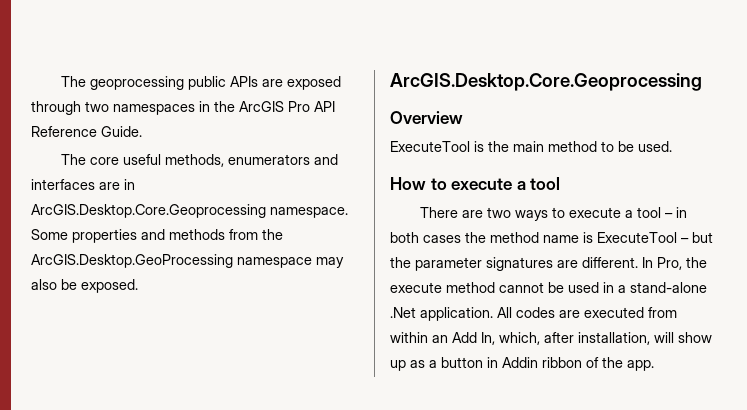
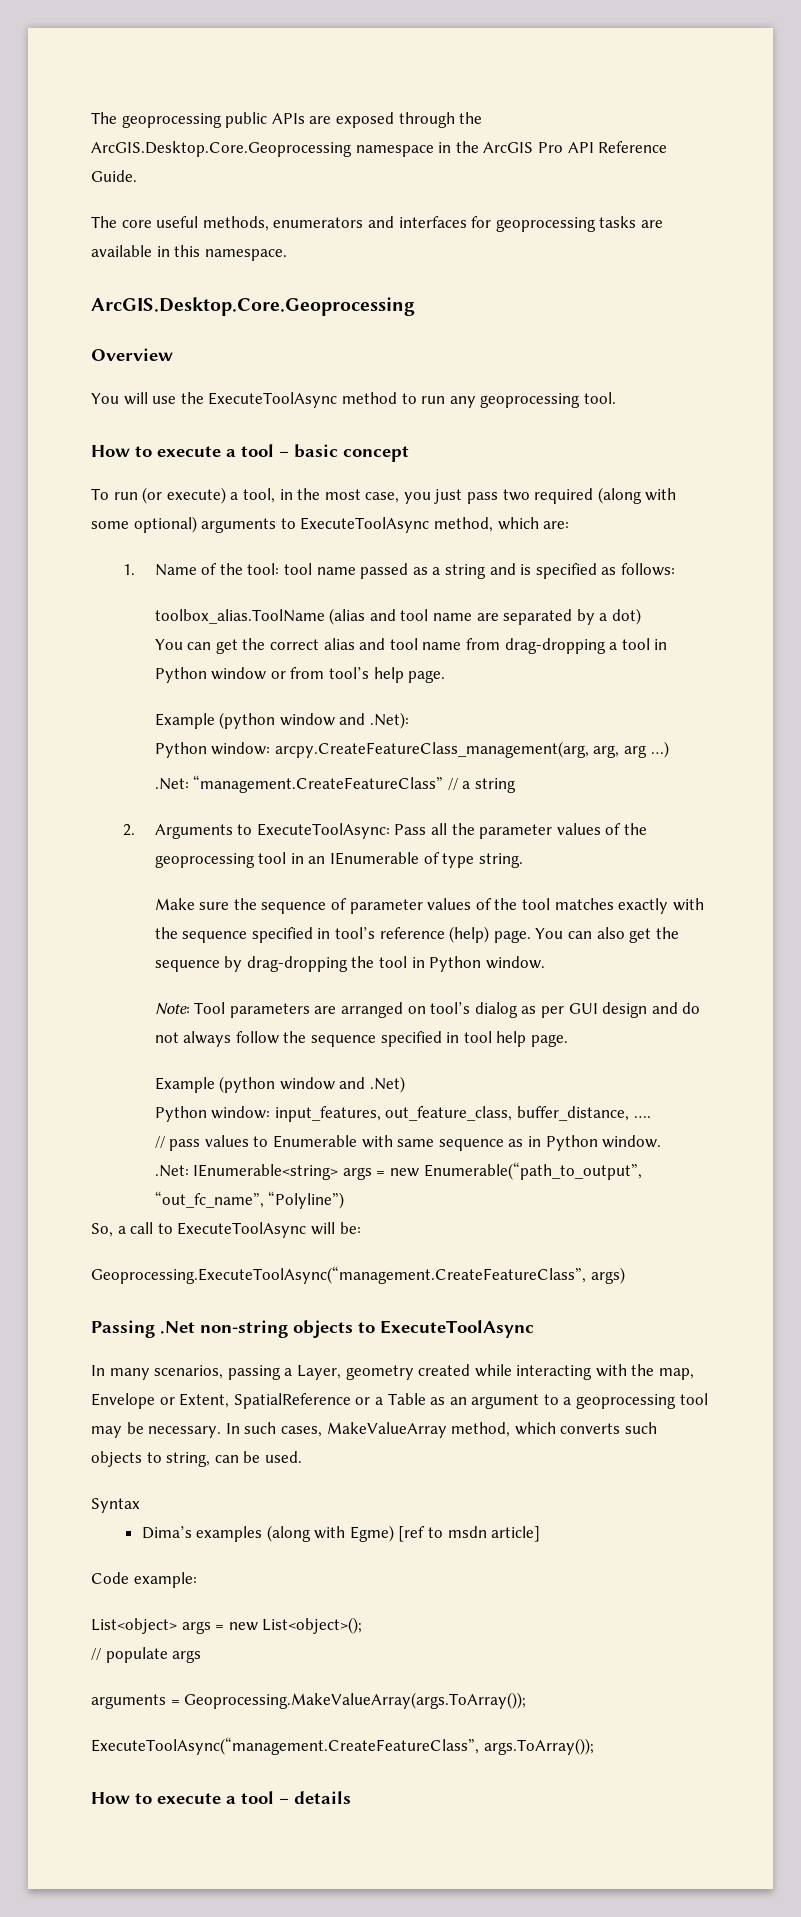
[85,101,195,115] two namespaces -> [459,112,483,124] [91,141,434,157] the ArcGIS.Desktop.Core.Geoprocessing namespace
[99,179,135,190] [31,204,348,218] [31,229,283,243] [31,254,344,268] [31,279,138,293] [390,73,702,91] [390,111,463,124] [390,141,672,152] [390,177,561,190] [419,207,687,221] [390,232,713,243] [390,257,707,271] [390,282,707,293] [390,307,677,321] [390,332,712,345] [390,357,654,371] are in ArcGIS.Desktop.Core.Geoprocessing namespace. Some properties and methods from the ArcGIS.Desktop.GeoProcessing namespace may also be exposed. // ArcGIS.Desktop.Core.Geoprocessing // Overview // ExecuteTool is the main method to be used. // How to execute a tool // There are two ways to execute a tool – in both cases the method name is ExecuteTool – but the parameter signatures are different. In Pro, the execute method cannot be used in a stand-alone .Net application. All codes are executed from within an Add In, which, after installation, will show up as a button in Addin ribbon of the app. -> [471,216,663,232] [91,245,287,261] [91,297,415,316] [91,348,173,361] [91,392,616,408] [91,444,409,462] [91,487,677,504] [91,516,570,533] [122,563,675,579] [154,608,641,625] [154,638,668,654] [154,667,446,683] [154,712,409,729] [154,741,669,758] [154,775,516,793] [122,823,647,839] [154,852,523,868] [154,898,704,914] [154,926,679,943] [154,956,545,972] [154,1002,701,1018] [154,1031,568,1047] [154,1076,405,1093] [154,1106,651,1122] [154,1135,662,1151] [154,1162,642,1180] [154,1191,345,1209] [91,1222,361,1238] [91,1266,625,1284] [91,1320,534,1338] [91,1364,695,1380] [91,1393,708,1409] [91,1422,657,1438] [91,1451,302,1467] [91,1498,140,1513] [141,1525,541,1542] [91,1572,197,1588] [91,1617,363,1634] [91,1647,202,1663] [91,1692,527,1709] [91,1737,594,1755] [91,1791,351,1804] for geoprocessing tasks are available in this namespace. // ArcGIS.Desktop.Core.Geoprocessing // Overview // You will use the ExecuteToolAsync method to run any geoprocessing tool. // How to execute a tool – basic concept // To run (or execute) a tool, in the most case, you just pass two required (along with some optional) arguments to ExecuteToolAsync method, which are: // 1. Name of the tool: tool name passed as a string and is specified as follows: // toolbox_alias.ToolName (alias and tool name are separated by a dot) // You can get the correct alias and tool name from drag-dropping a tool in Python window or from tool’s help page. // Example (python window and .Net): // Python window: arcpy.CreateFeatureClass_management(arg, arg, arg …) // .Net: “management.CreateFeatureClass” // a string // 2. Arguments to ExecuteToolAsync: Pass all the parameter values of the geoprocessing tool in an IEnumerable of type string. // Make sure the sequence of parameter values of the tool matches exactly with the sequence specified in tool’s reference (help) page. You can also get the sequence by drag-dropping the tool in Python window. // Note: Tool parameters are arranged on tool’s dialog as per GUI design and do not always follow the sequence specified in tool help page. // Example (python window and .Net) // Python window: input_features, out_feature_class, buffer_distance, …. // // pass values to Enumerable with same sequence as in Python window. // .Net: IEnumerable<string> args = new Enumerable(“path_to_output”, “out_fc_name”, “Polyline”) // So, a call to ExecuteToolAsync will be: // Geoprocessing.ExecuteToolAsync(“management.CreateFeatureClass”, args) // Passing .Net non-string objects to ExecuteToolAsync // In many scenarios, passing a Layer, geometry created while interacting with the map, Envelope or Extent, SpatialReference or a Table as an argument to a geoprocessing tool may be necessary. In such cases, MakeValueArray method, which converts such objects to string, can be used. // Syntax // Dima’s examples (along with Egme) [ref to msdn article] // Code example: // List<object> args = new List<object>(); // // populate args // arguments = Geoprocessing.MakeValueArray(args.ToArray()); // ExecuteToolAsync(“management.CreateFeatureClass”, args.ToArray()); // How to execute a tool – details

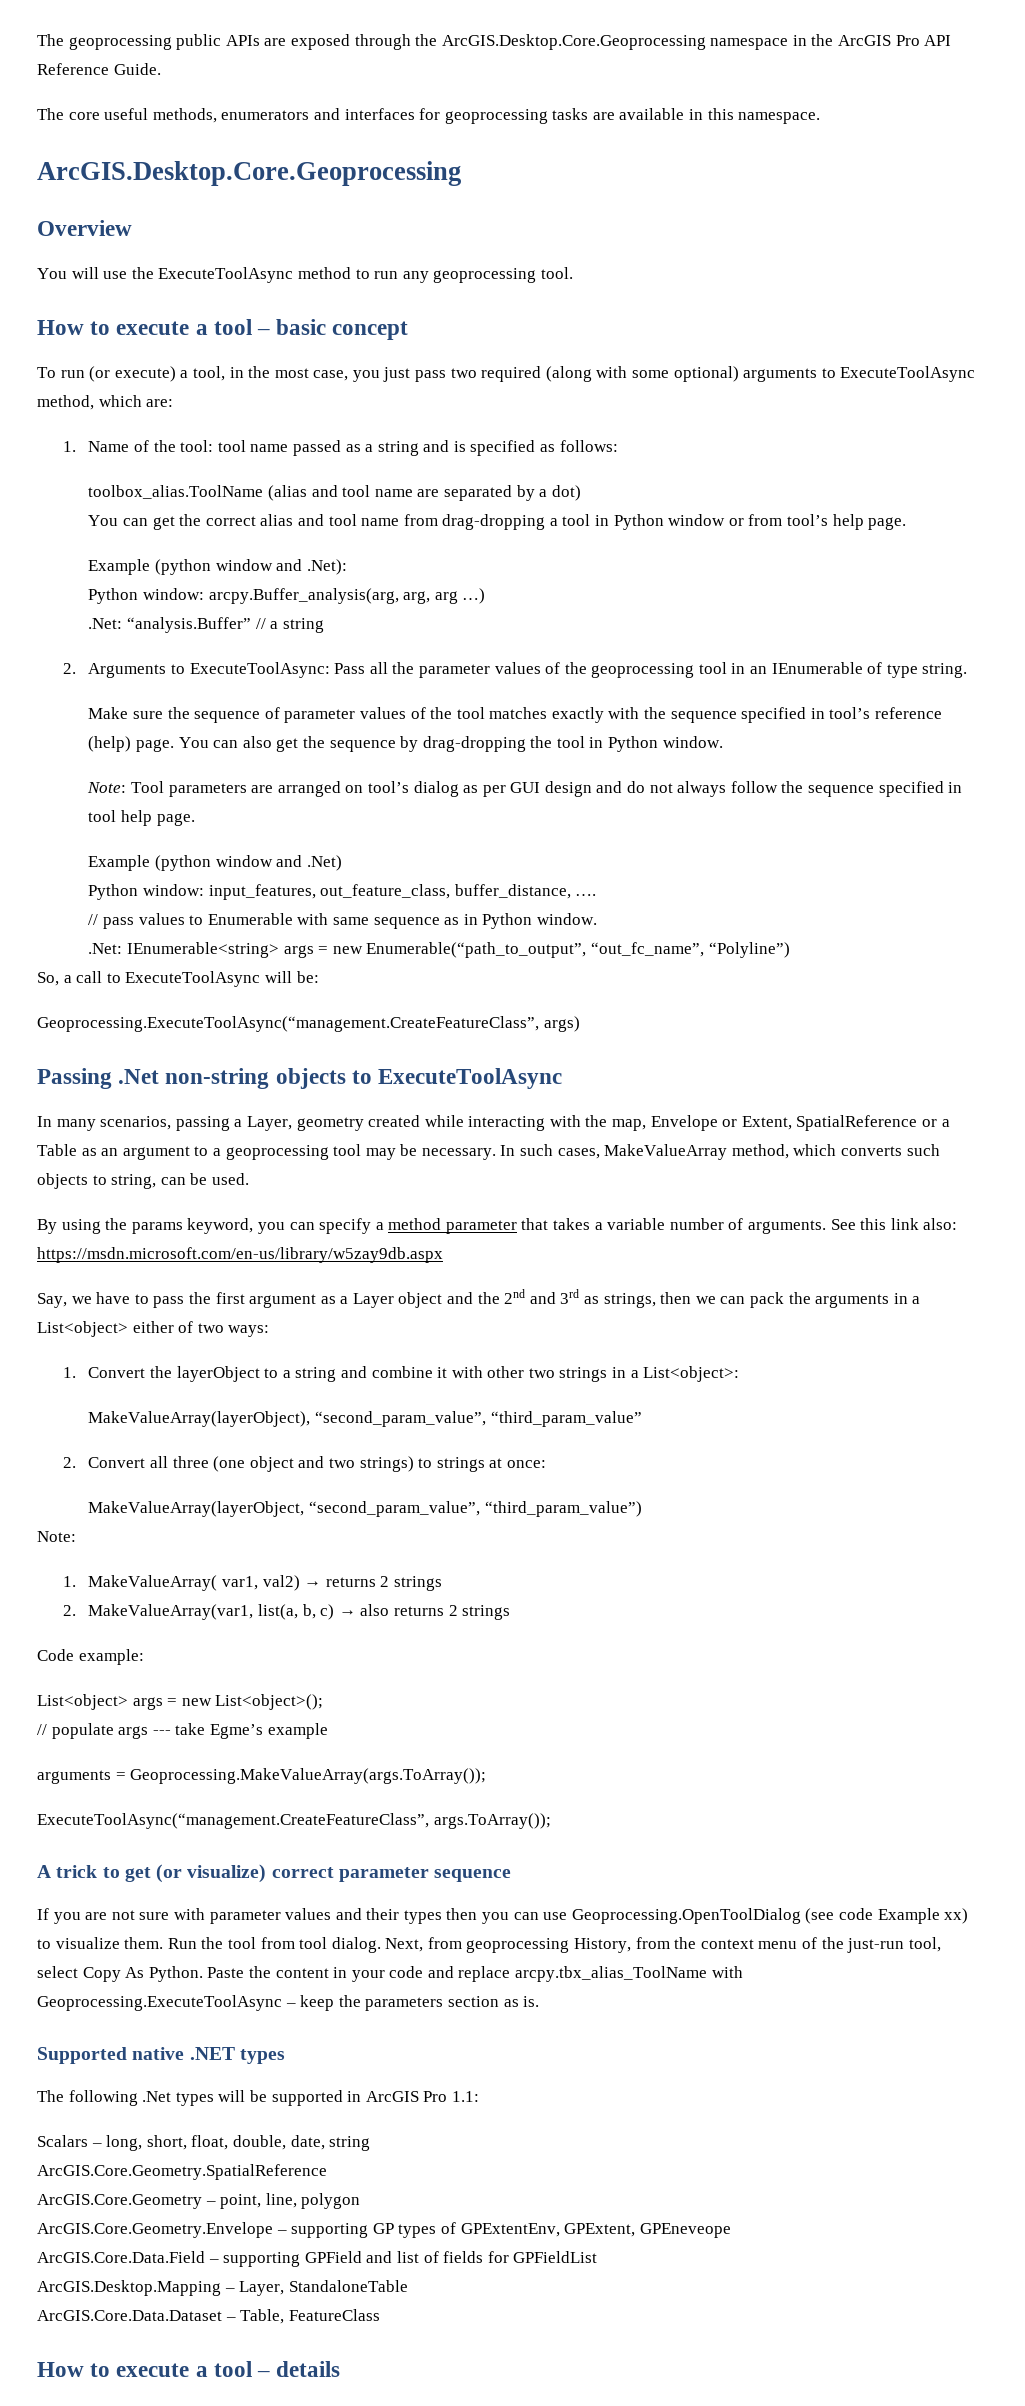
[274,741,589,758] arcpy.CreateFeatureClass_management(arg, -> [208,588,399,604] arcpy.Buffer_analysis(arg,
[193,775,444,793] “management.CreateFeatureClass” -> [126,617,251,633] “analysis.Buffer”
[91,1498,140,1513] [141,1525,541,1542] Syntax // Dima’s examples (along with Egme) [ref to msdn article] -> [37,1218,958,1234] [37,1247,443,1263] [37,1289,921,1308] [37,1321,270,1337] [62,1366,740,1382] [88,1411,642,1427] [62,1456,546,1472] [88,1501,642,1517] [37,1531,76,1542] [62,1575,442,1591] [62,1604,511,1620] By using the params keyword, you can specify a method parameter that takes a variable number of arguments. See this link also: https://msdn.microsoft.com/en-us/library/w5zay9db.aspx // Say, we have to pass the first argument as a Layer object and the 2nd and 3rd as strings, then we can pack the arguments in a List<object> either of two ways: // 1. Convert the layerObject to a string and combine it with other two strings in a List<object>: // MakeValueArray(layerObject), “second_param_value”, “third_param_value” // 2. Convert all three (one object and two strings) to strings at once: // MakeValueArray(layerObject, “second_param_value”, “third_param_value”) // Note: // 1. MakeValueArray( var1, val2) → returns 2 strings // 2. MakeValueArray(var1, list(a, b, c) → also returns 2 strings
(202, 1656) none -> [152,1723,328,1739] --- take Egme’s example
(594, 1746) none -> [37,1864,512,1883] [37,1908,969,1924] [37,1937,941,1953] [37,1966,743,1982] [37,1995,540,2011] [37,2047,285,2064] [37,2090,479,2106] [37,2135,371,2151] [37,2164,327,2180] [37,2193,361,2209] [37,2222,731,2238] [37,2251,598,2267] [37,2280,408,2296] [37,2309,380,2324] // A trick to get (or visualize) correct parameter sequence // If you are not sure with parameter values and their types then you can use Geoprocessing.OpenToolDialog (see code Example xx) to visualize them. Run the tool from tool dialog. Next, from geoprocessing History, from the context menu of the just-run tool, select Copy As Python. Paste the content in your code and replace arcpy.tbx_alias_ToolName with Geoprocessing.ExecuteToolAsync – keep the parameters section as is. // Supported native .NET types // The following .Net types will be supported in ArcGIS Pro 1.1: // Scalars – long, short, float, double, date, string // ArcGIS.Core.Geometry.SpatialReference // ArcGIS.Core.Geometry – point, line, polygon // ArcGIS.Core.Geometry.Envelope – supporting GP types of GPExtentEnv, GPExtent, GPEneveope // ArcGIS.Core.Data.Field – supporting GPField and list of fields for GPFieldList // ArcGIS.Desktop.Mapping – Layer, StandaloneTable // ArcGIS.Core.Data.Dataset – Table, FeatureClass

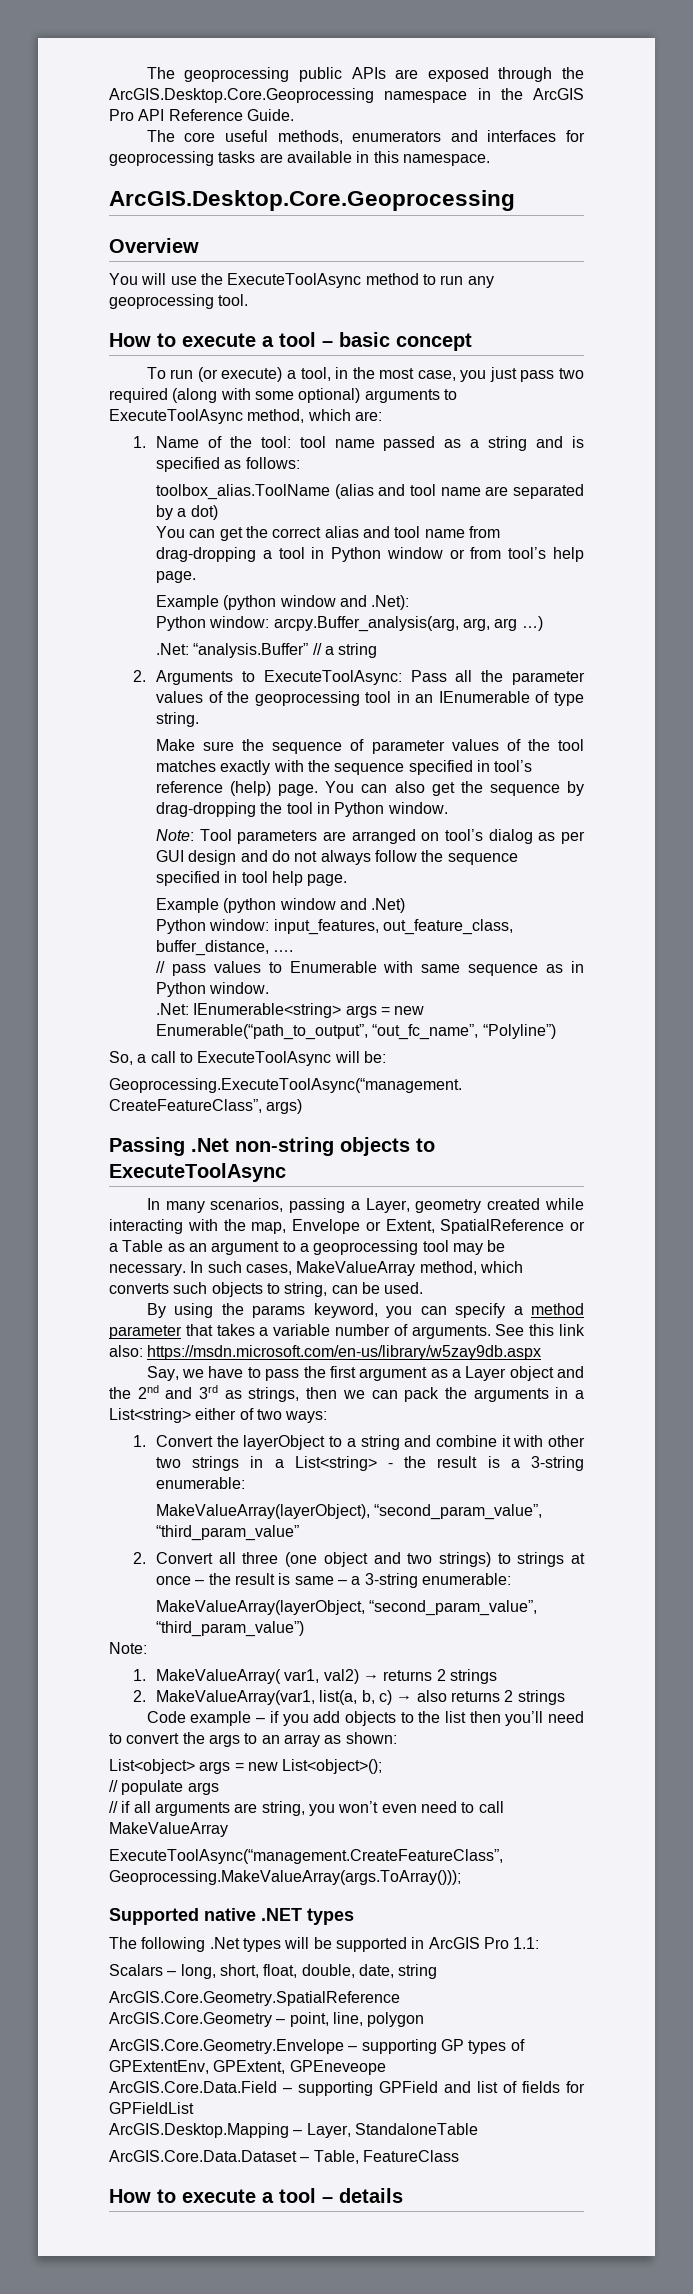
[37,1321,128,1337] List<object> -> [109,1408,191,1423] List<string>
[643,1366,740,1382] List<object>: -> [294,1456,585,1471] [156,1477,246,1489] List<string> - the result is a 3-string enumerable:
[506,1460,546,1468] once: -> [156,1573,511,1588] once – the result is same – a 3-string enumerable:
[78,1649,144,1665] example: -> [190,1711,584,1726] [109,1732,397,1747] example – if you add objects to the list then you’ll need to convert the args to an array as shown:
[152,1723,328,1739] [37,1768,487,1784] [37,1813,551,1829] [37,1864,512,1883] [37,1908,969,1924] [37,1937,941,1953] [37,1966,743,1982] [37,1995,540,2011] --- take Egme’s example // arguments = Geoprocessing.MakeValueArray(args.ToArray()); // ExecuteToolAsync(“management.CreateFeatureClass”, args.ToArray()); // A trick to get (or visualize) correct parameter sequence // If you are not sure with parameter values and their types then you can use Geoprocessing.OpenToolDialog (see code Example xx) to visualize them. Run the tool from tool dialog. Next, from geoprocessing History, from the context menu of the just-run tool, select Copy As Python. Paste the content in your code and replace arcpy.tbx_alias_ToolName with Geoprocessing.ExecuteToolAsync – keep the parameters section as is. -> [109,1801,504,1816] [109,1822,228,1837] [109,1849,503,1864] [109,1870,461,1885] // // if all arguments are string, you won’t even need to call MakeValueArray // ExecuteToolAsync(“management.CreateFeatureClass”, Geoprocessing.MakeValueArray(args.ToArray()));

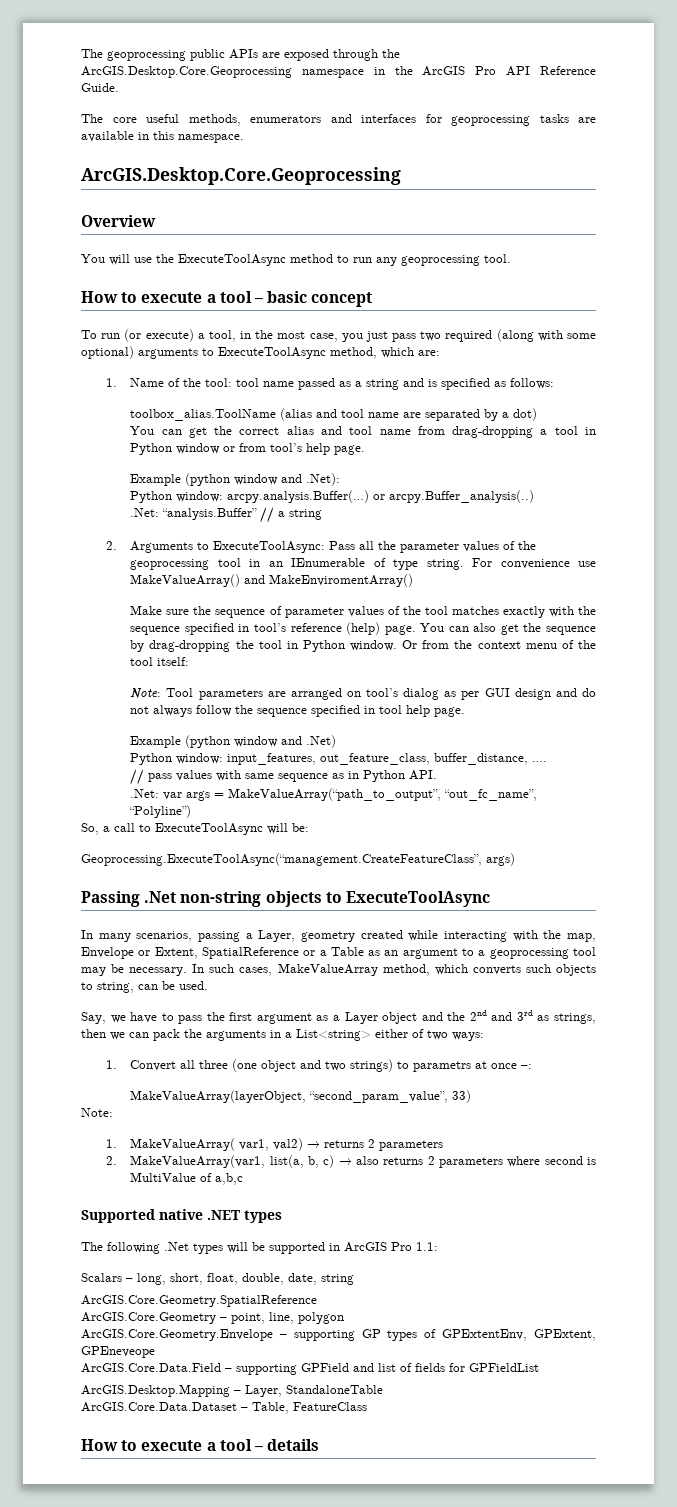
[273,616,543,632] arcpy.Buffer_analysis(arg, arg, arg …) -> [227,490,535,503] arcpy.analysis.Buffer(…) or arcpy.Buffer_analysis(..)
(200, 719) none -> [472,558,597,569] [130,574,414,587] For convenience use MakeValueArray() and MakeEnviromentArray()
(448, 808) none -> [402,640,597,649] [130,657,190,666] Or from the context menu of the tool itself:
[268,961,377,973] to Enumerable -> (213, 775) none
[209,982,270,994] [156,1003,425,1018] [156,1024,369,1040] window. // .Net: IEnumerable<string> args = new Enumerable(“path_to_output”, -> [409,770,438,780] [130,788,442,801] API. // .Net: var args = MakeValueArray(“path_to_output”,
[146,1303,584,1318] [109,1324,585,1339] [109,1345,542,1360] // By using the params keyword, you can specify a method parameter that takes a variable number of arguments. See this link also: https://msdn.microsoft.com/en-us/library/w5zay9db.aspx -> (208, 985) none
[216,1435,586,1450] [156,1456,585,1471] [156,1477,246,1489] [156,1504,543,1520] [156,1525,300,1541] [132,1552,214,1564] the layerObject to a string and combine it with other two strings in a List<string> - the result is a 3-string enumerable: // MakeValueArray(layerObject), “second_param_value”, “third_param_value” // 2. Convert -> (177, 1065) none
[517,1552,565,1567] strings -> [413,1061,472,1072] parametrs
[195,1573,511,1588] – the result is same – a 3-string enumerable: -> [521,1064,533,1069] –:
[156,1621,305,1637] “third_param_value”) -> [452,1090,472,1103] 33)
[449,1669,497,1684] strings -> [379,1140,444,1151] parameters
[517,1690,565,1705] [146,1711,584,1726] [109,1732,397,1747] [109,1759,383,1774] [109,1780,219,1795] [109,1801,504,1816] [109,1822,228,1837] [109,1849,503,1864] [109,1870,461,1885] strings // Code example – if you add objects to the list then you’ll need to convert the args to an array as shown: // List<object> args = new List<object>(); // // populate args // // if all arguments are string, you won’t even need to call MakeValueArray // ExecuteToolAsync(“management.CreateFeatureClass”, Geoprocessing.MakeValueArray(args.ToArray())); -> [438,1156,596,1168] [130,1172,244,1185] parameters where second is MultiValue of a,b,c

